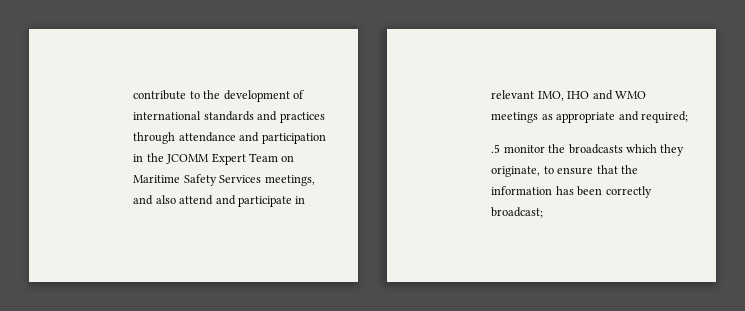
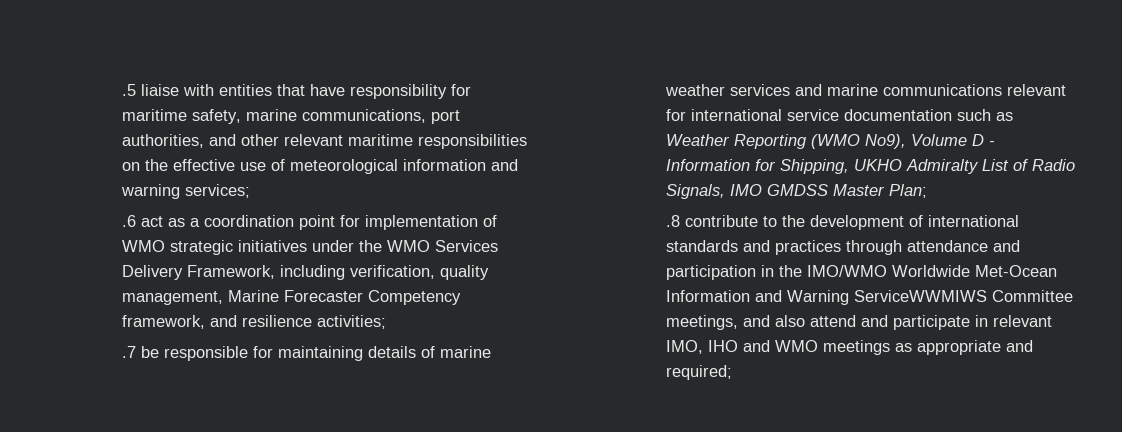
(133, 95) none -> [122,84,472,99] [122,109,461,124] [122,134,528,149] [122,159,519,174] [121,184,251,199] [122,215,498,230] [122,240,499,255] [122,265,490,280] [122,290,462,305] [122,315,387,329] [122,346,492,361] [665,84,1067,96] [666,109,1014,121] [666,134,996,149] [666,159,1076,174] [666,184,928,199] [666,215,681,227] .5 liaise with entities that have responsibility for maritime safety, marine communications, port authorities, and other relevant maritime responsibilities on the effective use of meteorological information and warning services; // .6 act as a coordination point for implementation of WMO strategic initiatives under the WMO Services Delivery Framework, including verification, quality management, Marine Forecaster Competency framework, and resilience activities; // .7 be responsible for maintaining details of marine weather services and marine communications relevant for international service documentation such as Weather Reporting (WMO No9), Volume D - Information for Shipping, UKHO Admiralty List of Radio Signals, IMO GMDSS Master Plan; // .8
[166,153,295,165] [133,174,262,186] JCOMM Expert Team on Maritime Safety Services -> [807,265,1058,277] [666,290,1074,305] IMO/WMO Worldwide Met-Ocean Information and Warning ServiceWWMIWS Committee
[491,144,685,156] [491,165,638,177] [491,186,652,198] [491,207,544,218] // .5 monitor the broadcasts which they originate, to ensure that the information has been correctly broadcast; -> (733, 372) none

